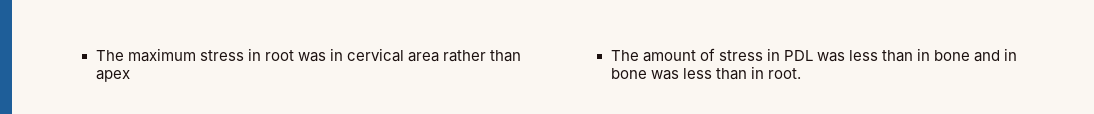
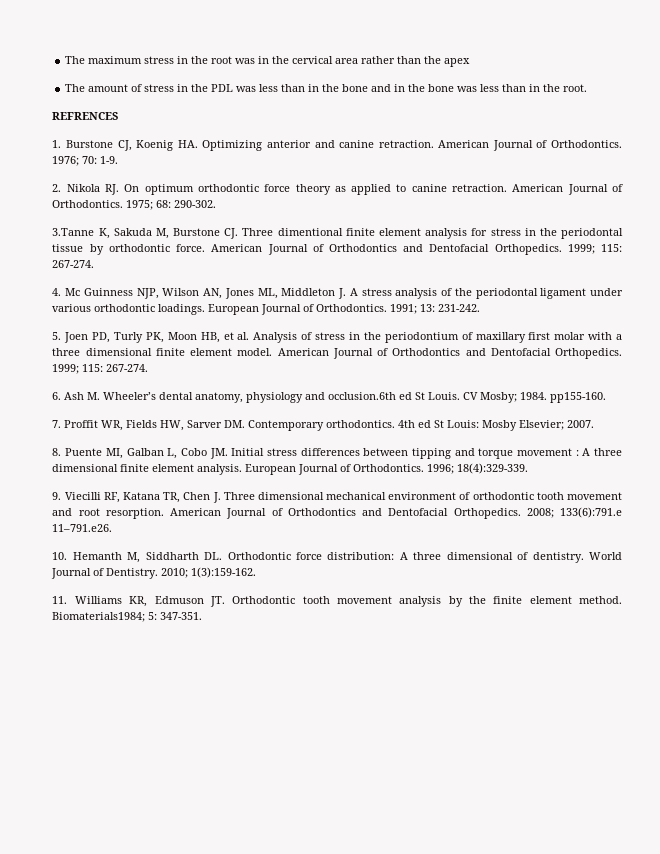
(261, 54) none -> [190,56,208,64] the
(343, 54) none -> [271,56,289,64] the
(522, 56) none -> [423,56,441,64] the
(780, 54) none -> [190,84,208,92] the
(931, 54) none -> [321,84,339,92] the
(1018, 54) none -> [407,84,425,92] the
(764, 72) none -> [542,84,560,92] the
(801, 73) none -> [52,112,119,120] [52,140,622,151] [52,156,119,166] [52,184,623,195] [52,200,217,210] [52,228,623,239] [52,244,623,255] [52,260,95,268] [52,288,623,299] [52,304,481,315] [52,332,622,343] [52,348,623,359] [52,364,149,374] [52,392,607,403] [52,420,595,431] [52,448,622,459] [52,463,529,475] [52,492,622,503] [52,507,622,519] [52,524,113,532] [52,552,623,563] [51,567,257,579] [52,596,622,607] [52,612,203,622] // REFRENCES // 1. Burstone CJ, Koenig HA. Optimizing anterior and canine retraction. American Journal of Orthodontics. 1976; 70: 1-9. // 2. Nikola RJ. On optimum orthodontic force theory as applied to canine retraction. American Journal of Orthodontics. 1975; 68: 290-302. // 3.Tanne K, Sakuda M, Burstone CJ. Three dimentional finite element analysis for stress in the periodontal tissue by orthodontic force. American Journal of Orthodontics and Dentofacial Orthopedics. 1999; 115: 267-274. // 4. Mc Guinness NJP, Wilson AN, Jones ML, Middleton J. A stress analysis of the periodontal ligament under various orthodontic loadings. European Journal of Orthodontics. 1991; 13: 231-242. // 5. Joen PD, Turly PK, Moon HB, et al. Analysis of stress in the periodontium of maxillary first molar with a three dimensional finite element model. American Journal of Orthodontics and Dentofacial Orthopedics. 1999; 115: 267-274. // 6. Ash M. Wheeler’s dental anatomy, physiology and occlusion.6th ed St Louis. CV Mosby; 1984. pp155-160. // 7. Proffit WR, Fields HW, Sarver DM. Contemporary orthodontics. 4th ed St Louis: Mosby Elsevier; 2007. // 8. Puente MI, Galban L, Cobo JM. Initial stress differences between tipping and torque movement : A three dimensional finite element analysis. European Journal of Orthodontics. 1996; 18(4):329-339. // 9. Viecilli RF, Katana TR, Chen J. Three dimensional mechanical environment of orthodontic tooth movement and root resorption. American Journal of Orthodontics and Dentofacial Orthopedics. 2008; 133(6):791.e 11–791.e26. // 10. Hemanth M, Siddharth DL. Orthodontic force distribution: A three dimensional of dentistry. World Journal of Dentistry. 2010; 1(3):159-162. // 11. Williams KR, Edmuson JT. Orthodontic tooth movement analysis by the finite element method. Biomaterials1984; 5: 347-351.

